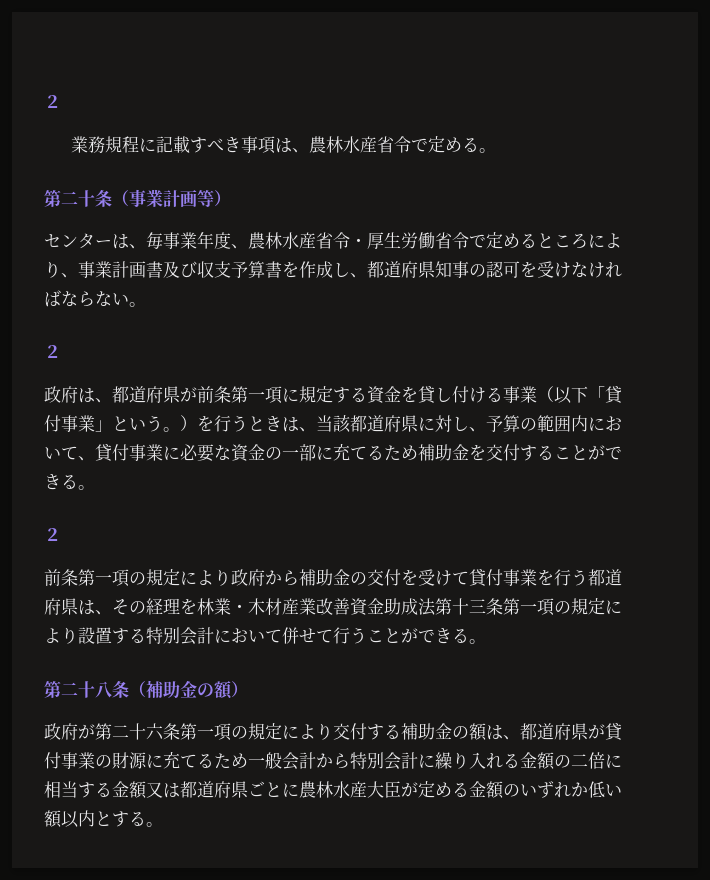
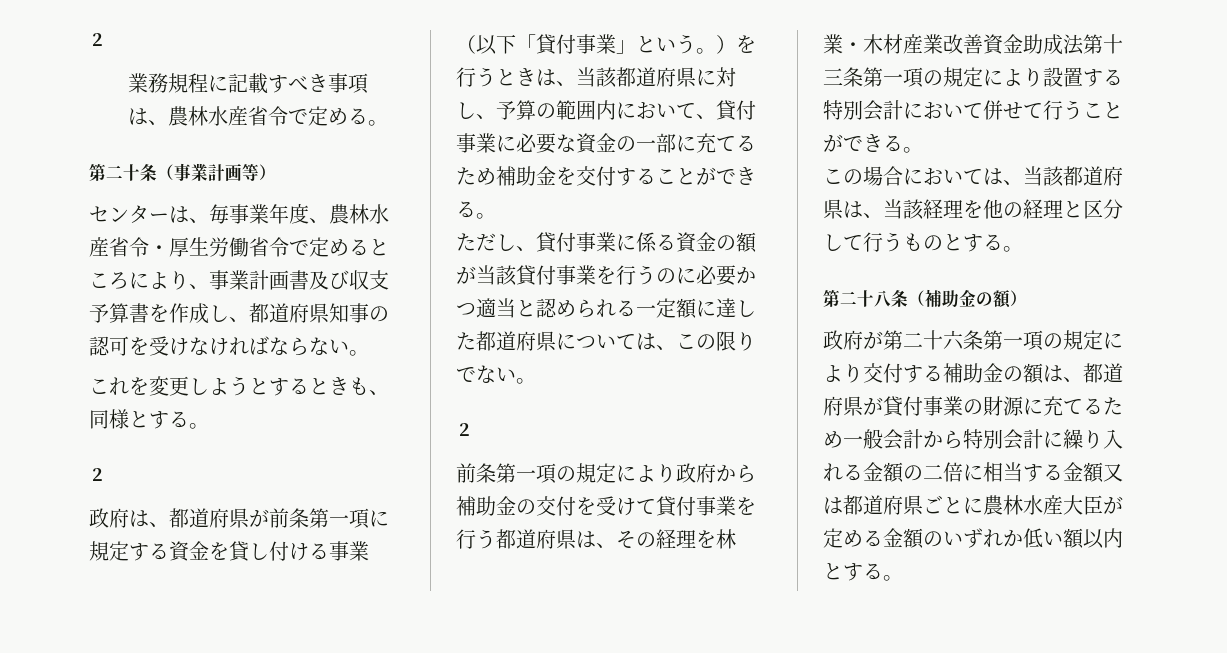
(146, 304) none -> [89,376,389,396] [89,409,209,429] // これを変更しようとするときも、同様とする。
(95, 487) none -> [456,232,757,253] [456,265,756,286] [456,298,756,319] [456,331,756,351] [456,365,536,384] // ただし、貸付事業に係る資金の額が当該貸付事業を行うのに必要かつ適当と認められる一定額に達した都道府県については、この限りでない。
(486, 641) none -> [823,166,1123,187] [823,199,1123,220] [823,232,1023,252] // この場合においては、当該都道府県は、当該経理を他の経理と区分して行うものとする。

